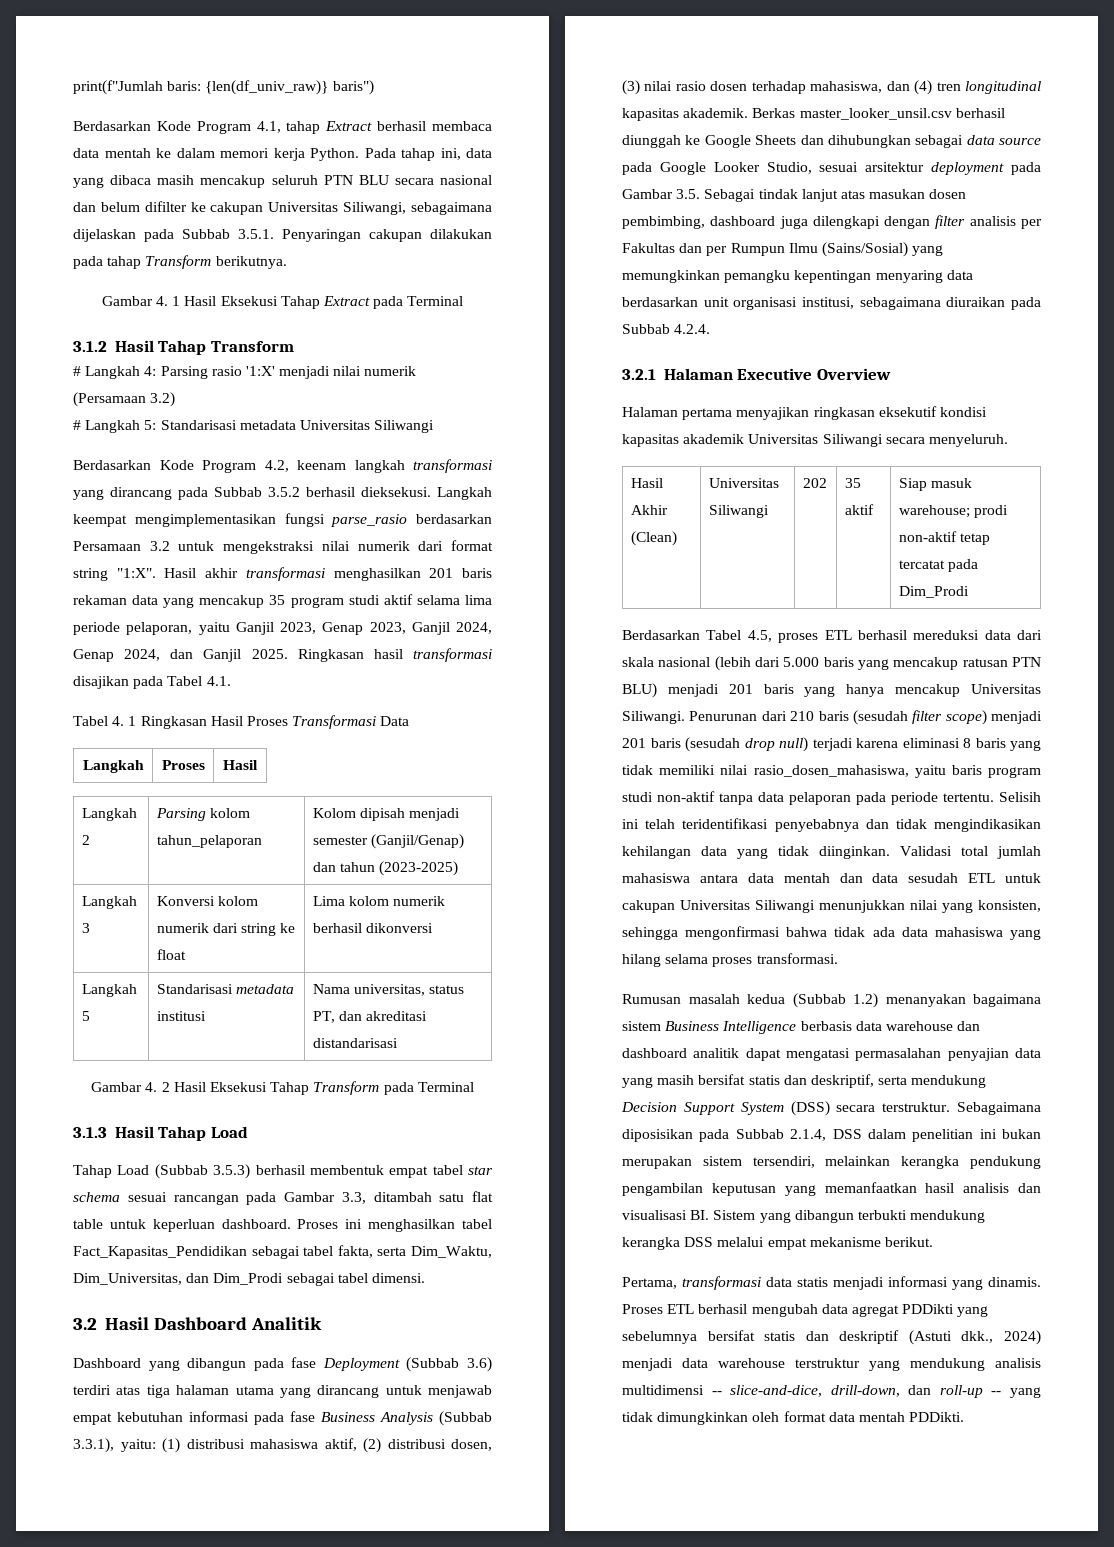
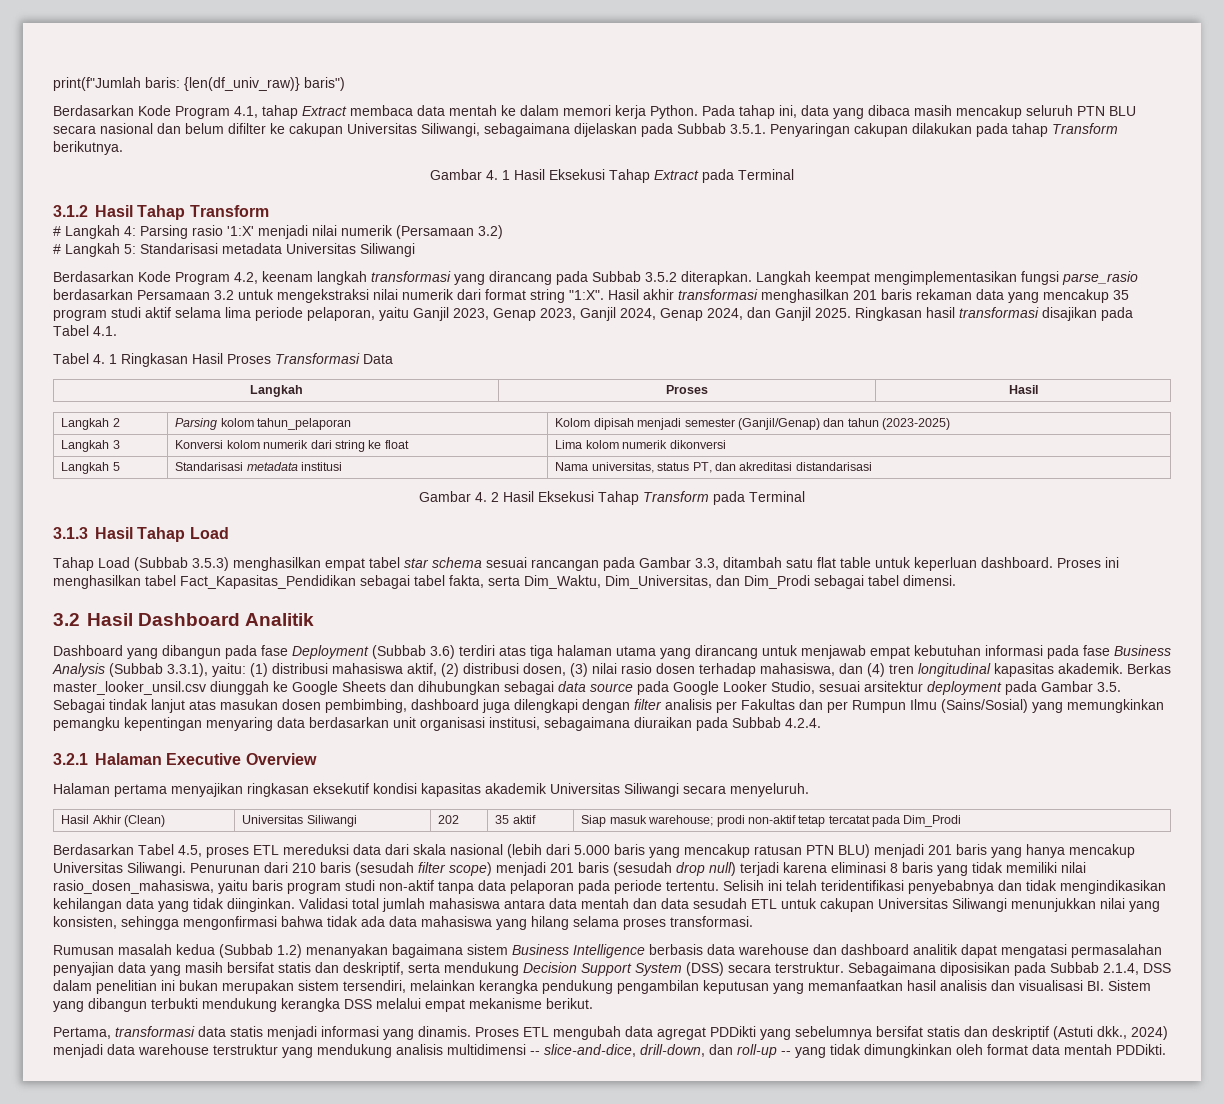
[377,121,427,131] berhasil -> (347, 111) none
[306,487,431,497] berhasil dieksekusi. -> [681,271,752,285] diterapkan.
[312,923,362,933] berhasil -> (668, 444) none
[255,1165,384,1175] berhasil membentuk -> [233,557,321,571] menghasilkan
[955,108,1005,118] berhasil -> (206, 688) none
[857,630,907,640] berhasil -> (279, 850) none
[698,1304,748,1314] berhasil -> (549, 1032) none

